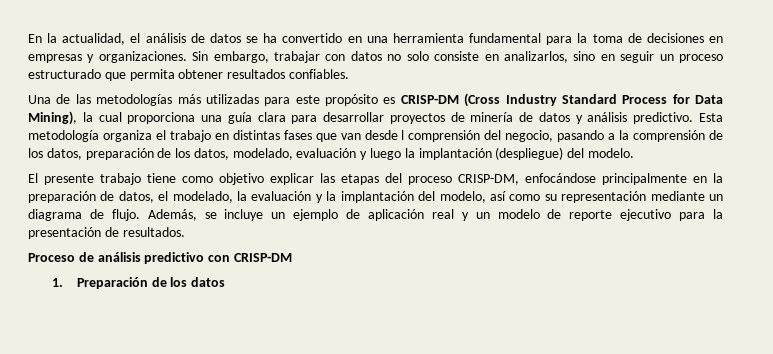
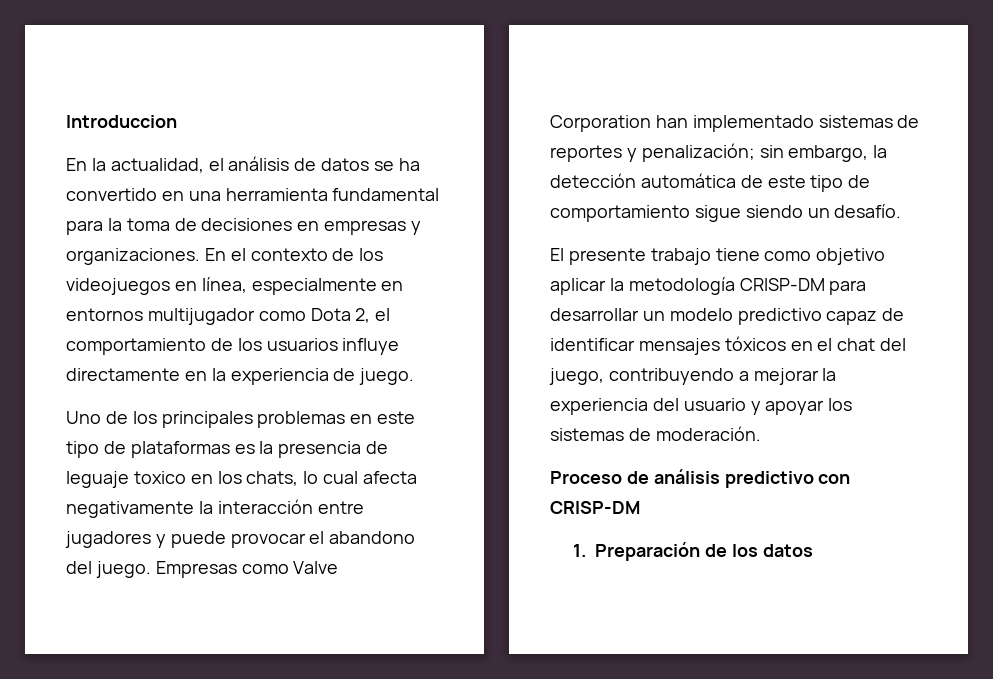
(28, 38) none -> [66,115,177,128] Introduccion //
[192,51,723,63] [28,69,349,81] [28,93,723,107] [28,111,723,125] [28,130,724,142] [28,147,634,160] Sin embargo, trabajar con datos no solo consiste en analizarlos, sino en seguir un proceso estructurado que permita obtener resultados confiables. // Una de las metodologías más utilizadas para este propósito es CRISP-DM (Cross Industry Standard Process for Data Mining), la cual proporciona una guía clara para desarrollar proyectos de minería de datos y análisis predictivo. Esta metodología organiza el trabajo en distintas fases que van desde l comprensión del negocio, pasando a la comprensión de los datos, preparación de los datos, modelado, evaluación y luego la implantación (despliegue) del modelo. -> [204,248,384,261] [66,277,404,295] [66,308,391,325] [66,338,400,355] [66,368,415,385] [66,411,416,428] [66,441,389,458] [66,471,418,488] [66,499,364,518] [65,531,416,548] [66,561,339,578] [550,115,920,132] [550,143,888,162] [550,173,871,192] [550,204,902,222] En el contexto de los videojuegos en línea, especialmente en entornos multijugador como Dota 2, el comportamiento de los usuarios influye directamente en la experiencia de juego. // Uno de los principales problemas en este tipo de plataformas es la presencia de leguaje toxico en los chats, lo cual afecta negativamente la interacción entre jugadores y puede provocar el abandono del juego. Empresas como Valve Corporation han implementado sistemas de reportes y penalización; sin embargo, la detección automática de este tipo de comportamiento sigue siendo un desafío.
[270,173,723,185] [28,191,723,203] [28,209,724,221] [28,227,185,239] explicar las etapas del proceso CRISP-DM, enfocándose principalmente en la preparación de datos, el modelado, la evaluación y la implantación del modelo, así como su representación mediante un diagrama de flujo. Además, se incluye un ejemplo de aplicación real y un modelo de reporte ejecutivo para la presentación de resultados. -> [550,277,867,295] [550,308,905,325] [550,336,907,355] [549,368,837,385] [550,398,853,415] [550,426,761,441] aplicar la metodología CRISP-DM para desarrollar un modelo predictivo capaz de identificar mensajes tóxicos en el chat del juego, contribuyendo a mejorar la experiencia del usuario y apoyar los sistemas de moderación.

